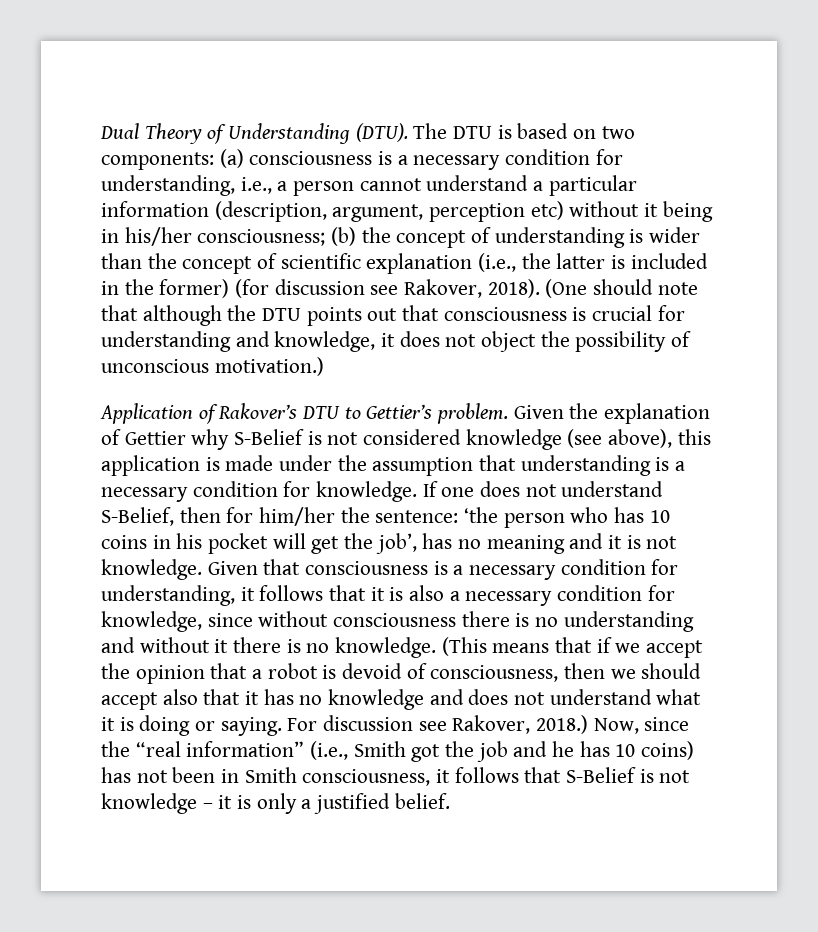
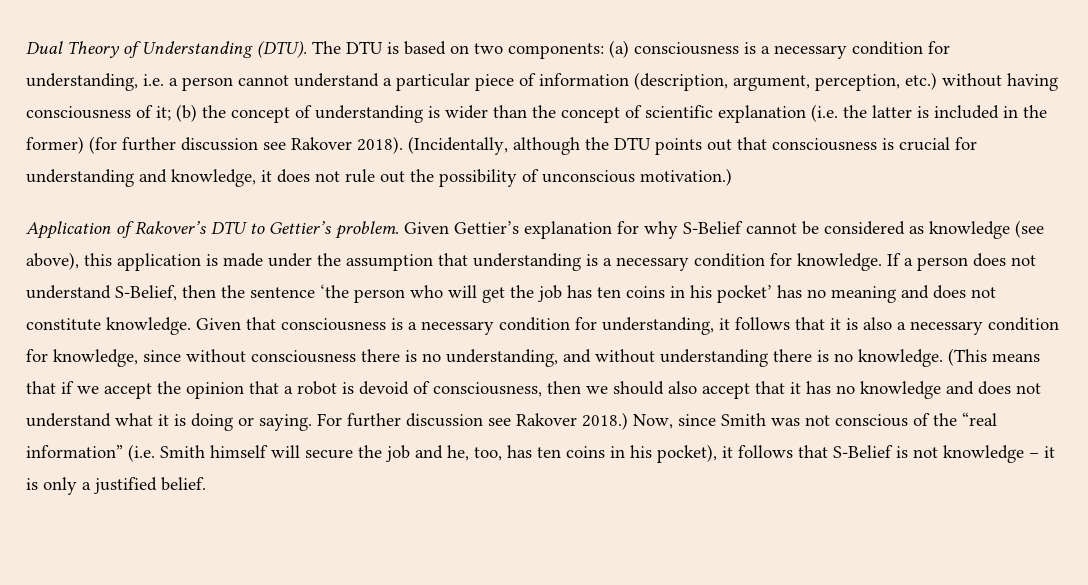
[240,177,272,194] i.e., -> [143,74,164,86] i.e.
(637, 185) none -> [475,73,536,91] piece of
[429,201,713,222] [101,227,326,246] perception etc) without it being in his/her consciousness; -> [815,72,1058,91] [26,105,171,121] perception, etc.) without having consciousness of it;
[478,253,517,272] (i.e., -> [811,104,838,122] (i.e.
[274,279,698,298] [101,305,138,321] discussion see Rakover, 2018). (One should note that -> [122,136,508,155] further discussion see Rakover 2018). (Incidentally,
[481,331,537,352] object -> [345,169,405,183] rule out
[569,403,711,424] [101,429,462,450] the explanation of Gettier why S-Belief is not considered -> [454,221,924,239] Gettier’s explanation for why S-Belief cannot be considered as
[441,487,475,497] one -> [904,257,968,271] a person
[226,507,670,528] [101,533,417,554] for him/her the sentence: ‘the person who has 10 coins in his pocket will get the job’, -> [221,284,772,303] the sentence ‘the person who will get the job has ten coins in his pocket’
[608,535,678,549] it is not -> [933,285,996,299] [26,318,101,331] does not constitute
[563,611,694,632] understanding -> [446,349,558,367] understanding,
[214,639,229,653] it -> [660,349,768,367] understanding
[101,689,198,710] accept also -> [668,381,750,399] also accept
[323,715,531,734] discussion see Rakover, -> [347,413,577,427] further discussion see Rakover
[101,741,695,762] [101,767,431,786] the “real information” (i.e., Smith got the job and he has 10 coins) has not been in Smith consciousness, -> [721,412,997,427] [26,444,717,463] Smith was not conscious of the “real information” (i.e. Smith himself will secure the job and he, too, has ten coins in his pocket),

